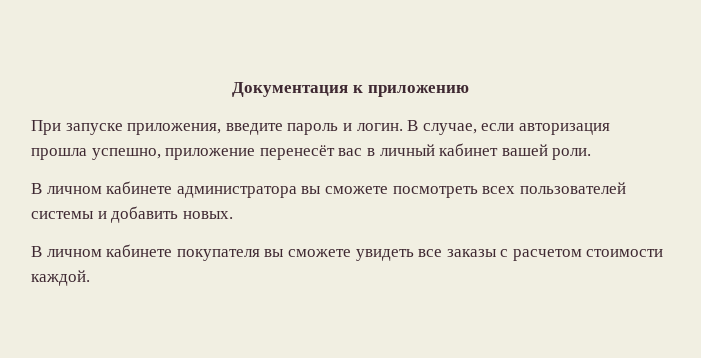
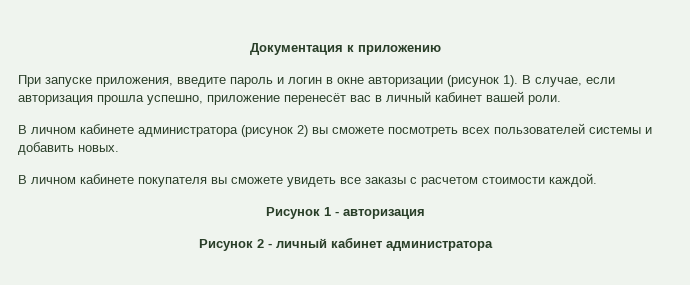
[356,123,403,131] логин. -> [288,75,518,87] логин в окне авторизации (рисунок 1).
(297, 192) none -> [241,125,308,137] (рисунок 2)
(90, 278) none -> [265,207,425,219] [198,237,493,251] // Рисунок 1 - авторизация // Рисунок 2 - личный кабинет администратора

